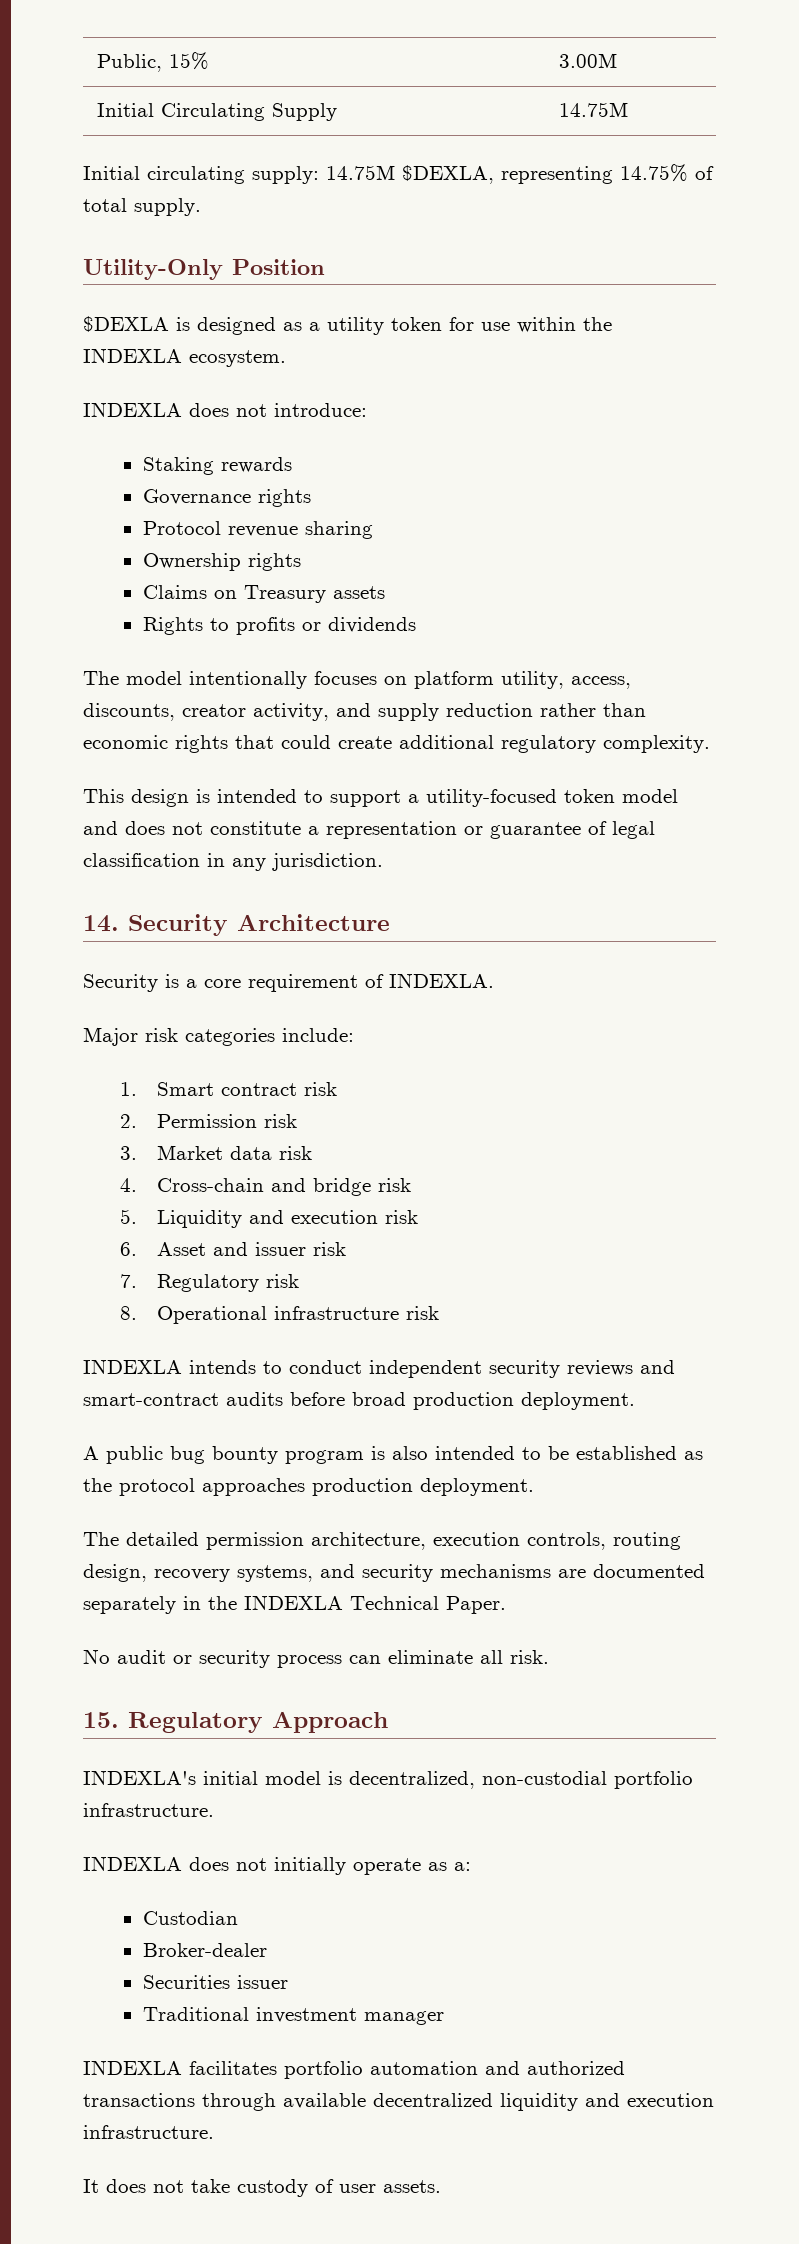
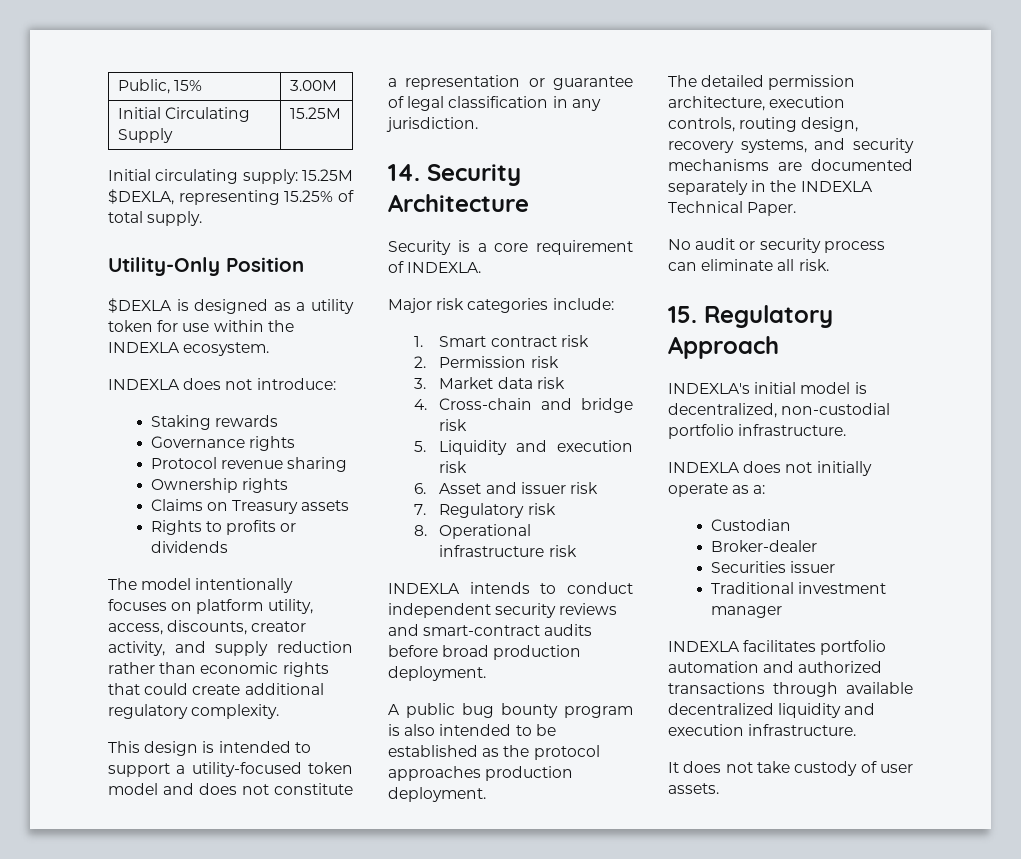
[559,102,629,117] 14.75M -> [289,107,341,119] 15.25M
[326,165,395,180] 14.75M -> [302,169,353,181] 15.25M
[620,164,688,182] 14.75% -> [284,190,334,202] 15.25%

